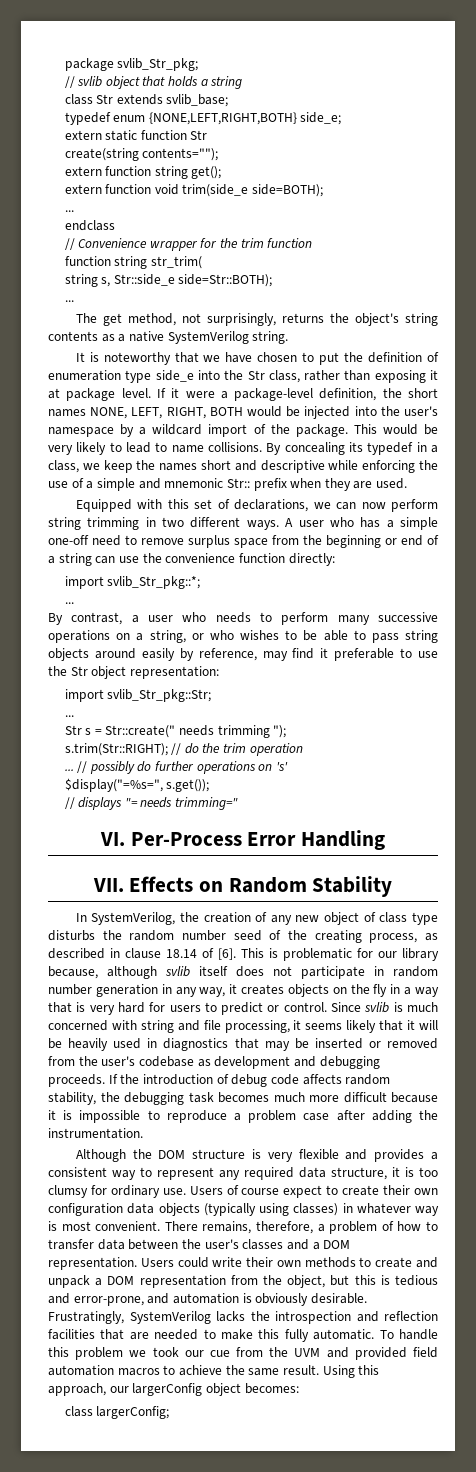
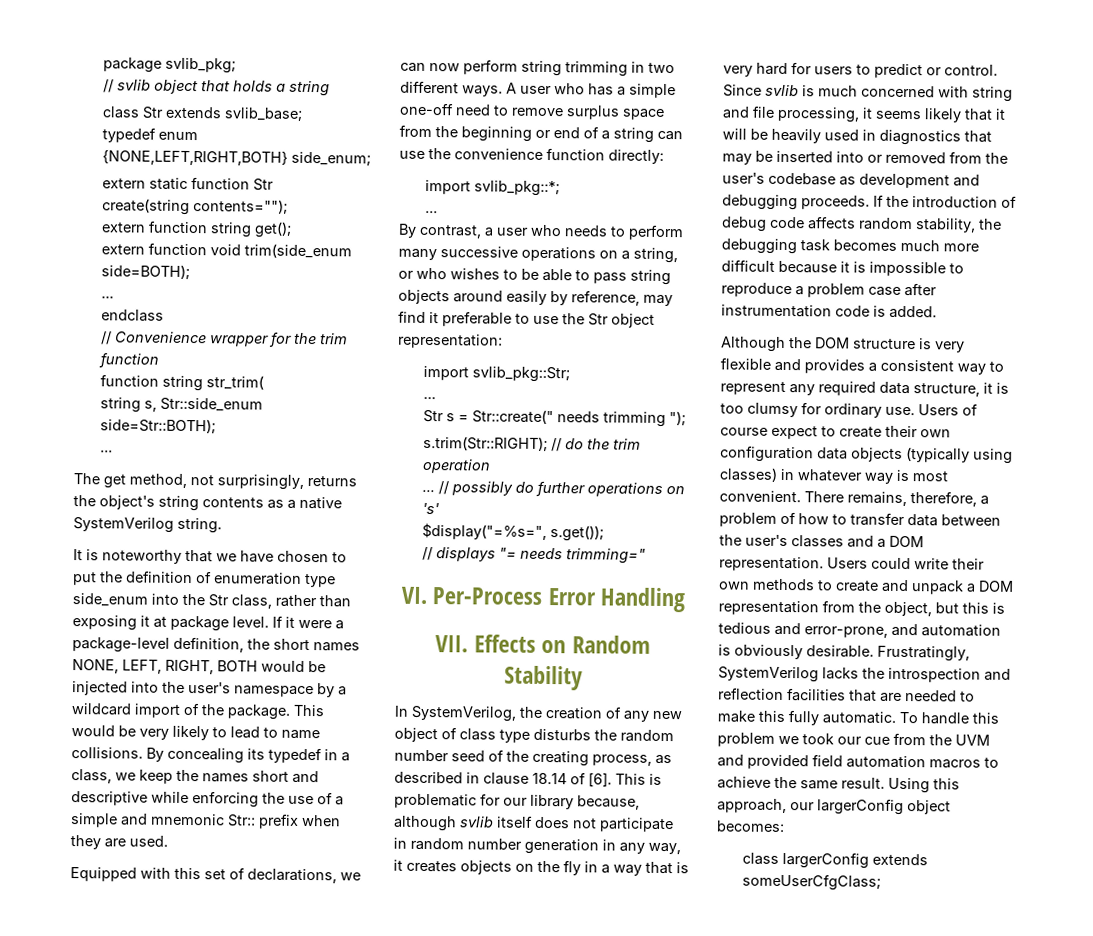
[64,58,199,71] package svlib_Str_pkg; -> [102,57,236,74] package svlib_pkg;
[300,112,342,125] side_e; -> [290,151,371,167] side_enum;
[182,184,249,197] trim(side_e -> [243,243,352,259] trim(side_enum
[113,274,175,286] Str::side_e -> [159,397,263,412] Str::side_enum
[155,370,194,382] side_e -> [72,593,148,607] side_enum
[107,576,201,589] svlib_Str_pkg::*; -> [473,180,560,197] svlib_pkg::*;
[107,689,212,702] svlib_Str_pkg::Str; -> [471,366,570,383] svlib_pkg::Str;
(363, 1043) none -> [836,151,864,163] into
[371,1110,438,1123] [48,1128,143,1139] adding the instrumentation. -> [721,304,937,319] instrumentation code is added.
[96,1406,170,1419] largerConfig; -> [781,851,928,869] [741,873,881,891] largerConfig extends someUserCfgClass;

